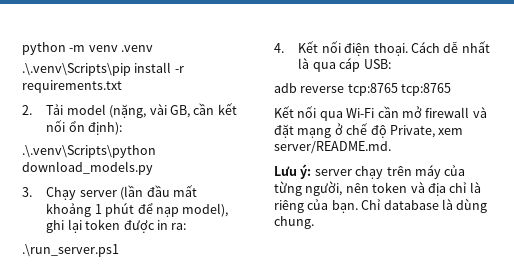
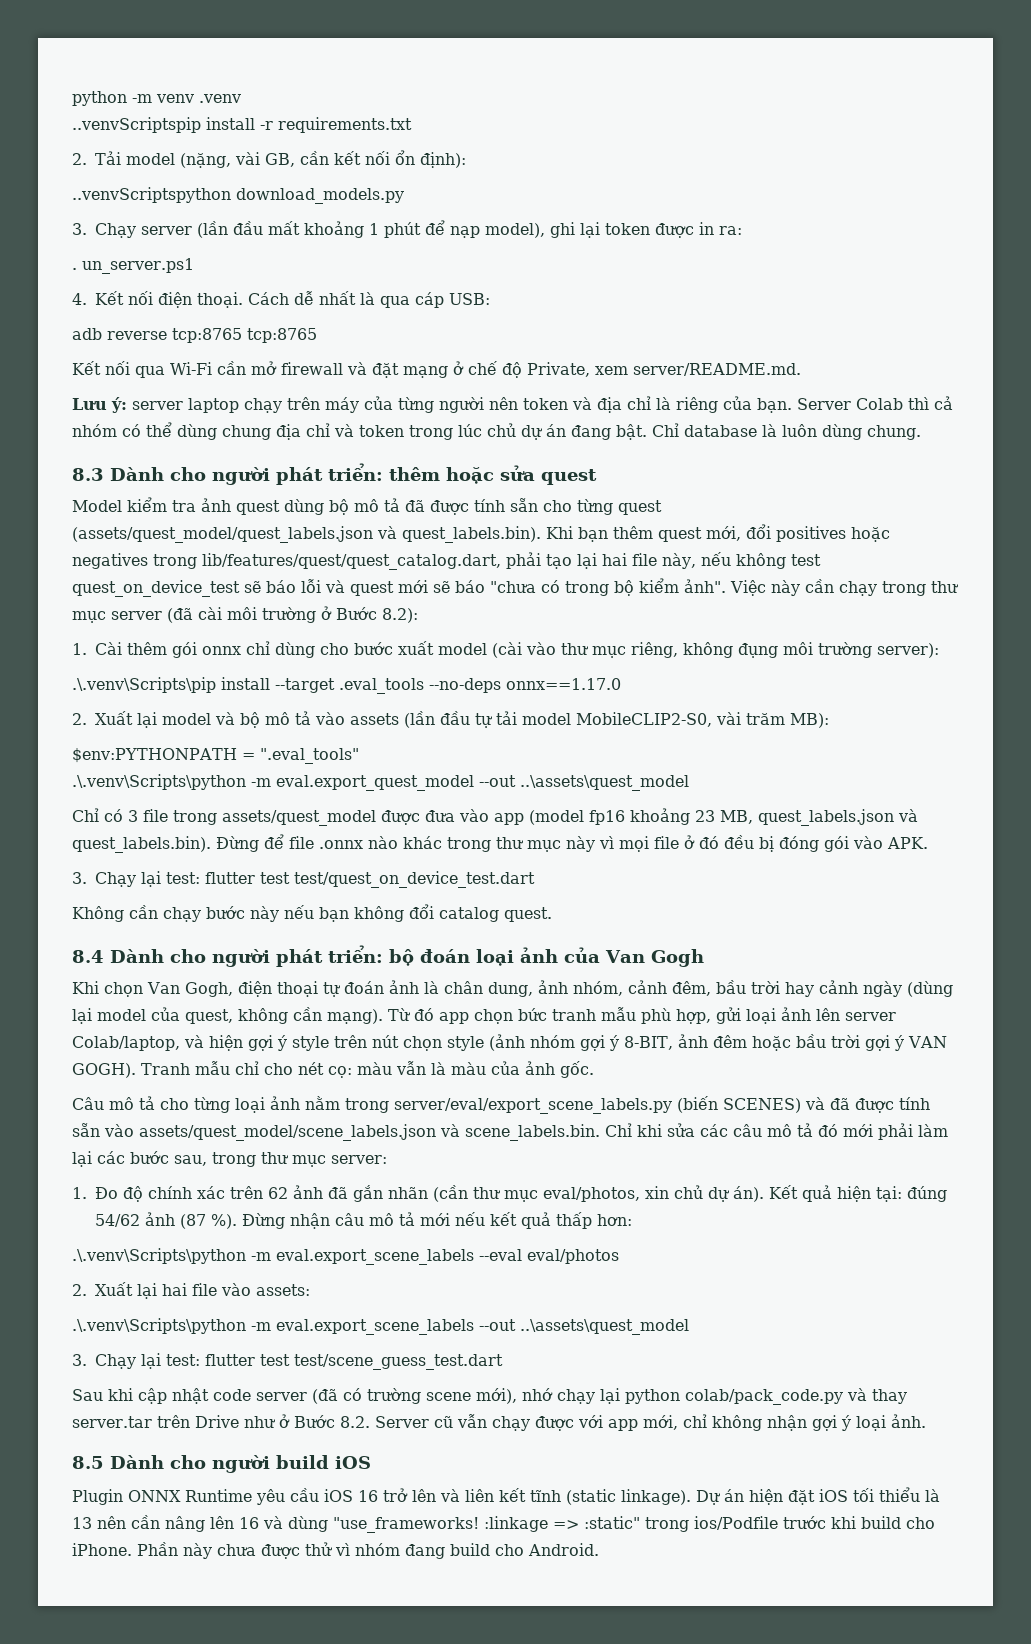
[22,63,131,76] .\.venv\Scripts\pip -> [72,117,201,133] ..venvScriptspip
[22,145,156,158] .\.venv\Scripts\python -> [72,187,231,203] ..venvScriptspython
[22,244,119,257] .\run_server.ps1 -> [72,258,194,274] . un_server.ps1
(352, 172) none -> [188,398,239,413] laptop
[305,181,343,196] người, -> [439,397,484,413] người
(358, 206) none -> [797,396,953,410] [72,422,647,440] Server Colab thì cả nhóm có thể dùng chung địa chỉ và token trong lúc chủ dự án đang bật.
(453, 204) none -> [782,424,817,437] luôn
(314, 222) none -> [72,463,597,485] [72,497,662,515] [72,524,890,543] [72,552,821,570] [72,578,959,597] [72,606,418,623] [72,641,939,658] [72,677,621,694] [72,711,829,728] [72,748,359,764] [72,774,689,791] [72,808,918,826] [72,834,928,853] [72,871,535,888] [72,904,552,922] [72,945,704,967] [72,980,953,997] [72,1007,896,1024] [72,1034,947,1051] [72,1061,594,1078] [72,1096,930,1114] [72,1123,948,1141] [72,1151,387,1167] [72,1185,947,1202] [95,1212,632,1229] [72,1248,619,1265] [72,1282,310,1299] [72,1318,689,1335] [72,1353,503,1370] [72,1388,907,1405] [72,1414,926,1431] [72,1455,371,1473] [72,1487,940,1505] [72,1515,935,1533] [72,1542,599,1559] // 8.3 Dành cho người phát triển: thêm hoặc sửa quest // Model kiểm tra ảnh quest dùng bộ mô tả đã được tính sẵn cho từng quest (assets/quest_model/quest_labels.json và quest_labels.bin). Khi bạn thêm quest mới, đổi positives hoặc negatives trong lib/features/quest/quest_catalog.dart, phải tạo lại hai file này, nếu không test quest_on_device_test sẽ báo lỗi và quest mới sẽ báo "chưa có trong bộ kiểm ảnh". Việc này cần chạy trong thư mục server (đã cài môi trường ở Bước 8.2): // 1. Cài thêm gói onnx chỉ dùng cho bước xuất model (cài vào thư mục riêng, không đụng môi trường server): // .\.venv\Scripts\pip install --target .eval_tools --no-deps onnx==1.17.0 // 2. Xuất lại model và bộ mô tả vào assets (lần đầu tự tải model MobileCLIP2-S0, vài trăm MB): // $env:PYTHONPATH = ".eval_tools" // .\.venv\Scripts\python -m eval.export_quest_model --out ..\assets\quest_model // Chỉ có 3 file trong assets/quest_model được đưa vào app (model fp16 khoảng 23 MB, quest_labels.json và quest_labels.bin). Đừng để file .onnx nào khác trong thư mục này vì mọi file ở đó đều bị đóng gói vào APK. // 3. Chạy lại test: flutter test test/quest_on_device_test.dart // Không cần chạy bước này nếu bạn không đổi catalog quest. // 8.4 Dành cho người phát triển: bộ đoán loại ảnh của Van Gogh // Khi chọn Van Gogh, điện thoại tự đoán ảnh là chân dung, ảnh nhóm, cảnh đêm, bầu trời hay cảnh ngày (dùng lại model của quest, không cần mạng). Từ đó app chọn bức tranh mẫu phù hợp, gửi loại ảnh lên server Colab/laptop, và hiện gợi ý style trên nút chọn style (ảnh nhóm gợi ý 8-BIT, ảnh đêm hoặc bầu trời gợi ý VAN GOGH). Tranh mẫu chỉ cho nét cọ: màu vẫn là màu của ảnh gốc. // Câu mô tả cho từng loại ảnh nằm trong server/eval/export_scene_labels.py (biến SCENES) và đã được tính sẵn vào assets/quest_model/scene_labels.json và scene_labels.bin. Chỉ khi sửa các câu mô tả đó mới phải làm lại các bước sau, trong thư mục server: // 1. Đo độ chính xác trên 62 ảnh đã gắn nhãn (cần thư mục eval/photos, xin chủ dự án). Kết quả hiện tại: đúng 54/62 ảnh (87 %). Đừng nhận câu mô tả mới nếu kết quả thấp hơn: // .\.venv\Scripts\python -m eval.export_scene_labels --eval eval/photos // 2. Xuất lại hai file vào assets: // .\.venv\Scripts\python -m eval.export_scene_labels --out ..\assets\quest_model // 3. Chạy lại test: flutter test test/scene_guess_test.dart // Sau khi cập nhật code server (đã có trường scene mới), nhớ chạy lại python colab/pack_code.py và thay server.tar trên Drive như ở Bước 8.2. Server cũ vẫn chạy được với app mới, chỉ không nhận gợi ý loại ảnh. // 8.5 Dành cho người build iOS // Plugin ONNX Runtime yêu cầu iOS 16 trở lên và liên kết tĩnh (static linkage). Dự án hiện đặt iOS tối thiểu là 13 nên cần nâng lên 16 và dùng "use_frameworks! :linkage => :static" trong ios/Podfile trước khi build cho iPhone. Phần này chưa được thử vì nhóm đang build cho Android.

